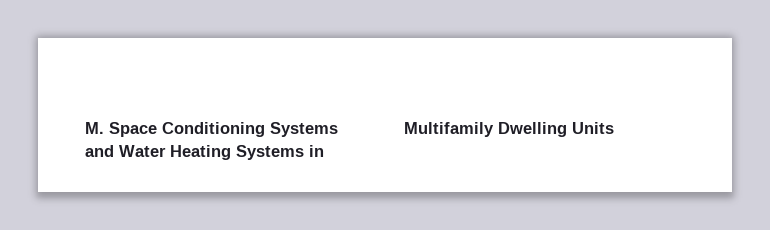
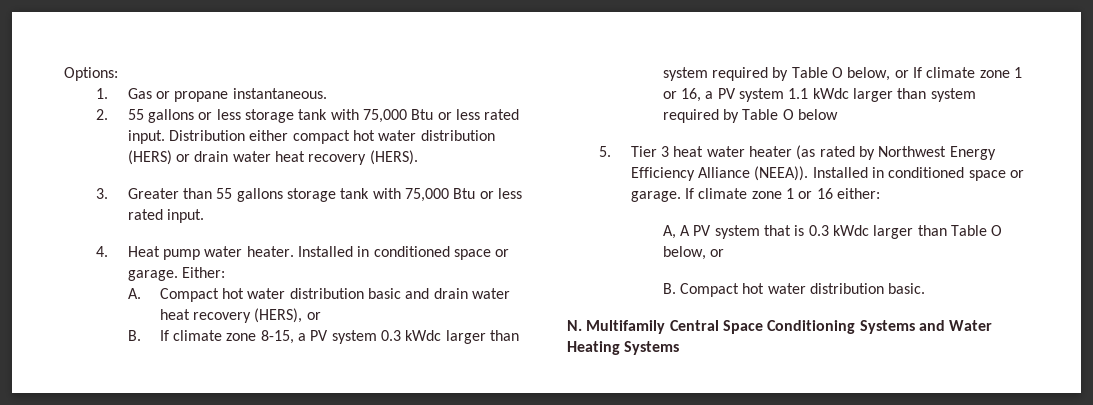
[85,122,104,134] M. -> [64,67,118,81] [95,88,327,102] [95,109,520,123] [127,130,495,144] [127,150,418,165] [95,188,522,202] [127,209,205,223] [95,246,510,260] [127,267,226,281] [127,288,510,302] [159,308,321,323] [127,330,519,344] [662,67,1022,81] [662,88,976,102] [662,109,838,123] [598,145,996,160] [630,166,1025,181] [630,188,881,202] [662,225,1003,239] [662,246,724,260] [662,283,926,297] [567,320,719,334] Options: // 1. Gas or propane instantaneous. // 2. 55 gallons or less storage tank with 75,000 Btu or less rated input. Distribution either compact hot water distribution (HERS) or drain water heat recovery (HERS). // 3. Greater than 55 gallons storage tank with 75,000 Btu or less rated input. // 4. Heat pump water heater. Installed in conditioned space or garage. Either: // A. Compact hot water distribution basic and drain water heat recovery (HERS), or // B. If climate zone 8-15, a PV system 0.3 kWdc larger than system required by Table O below, or If climate zone 1 or 16, a PV system 1.1 kWdc larger than system required by Table O below // 5. Tier 3 heat water heater (as rated by Northwest Energy Efficiency Alliance (NEEA)). Installed in conditioned space or garage. If climate zone 1 or 16 either: // A, A PV system that is 0.3 kWdc larger than Table O below, or // B. Compact hot water distribution basic. // N. Multifamily Central
[309,145,324,157] [404,122,614,137] in Multifamily Dwelling Units -> (680, 348) none

